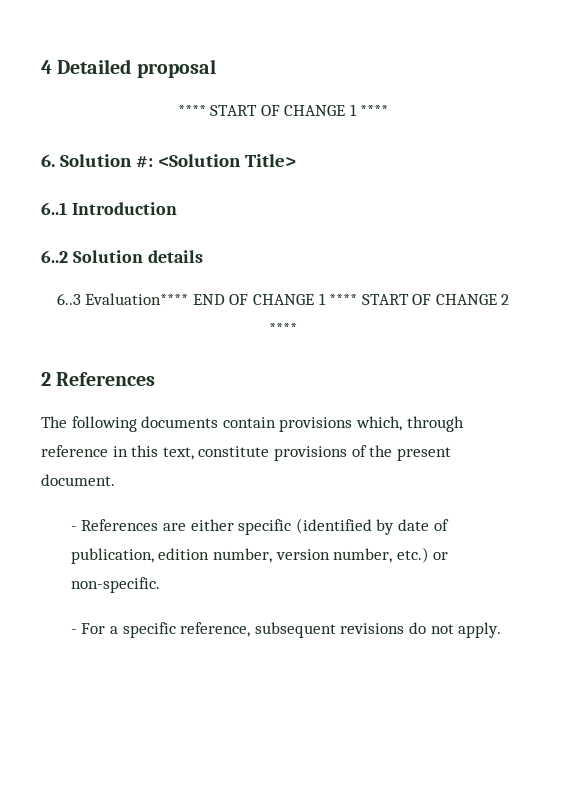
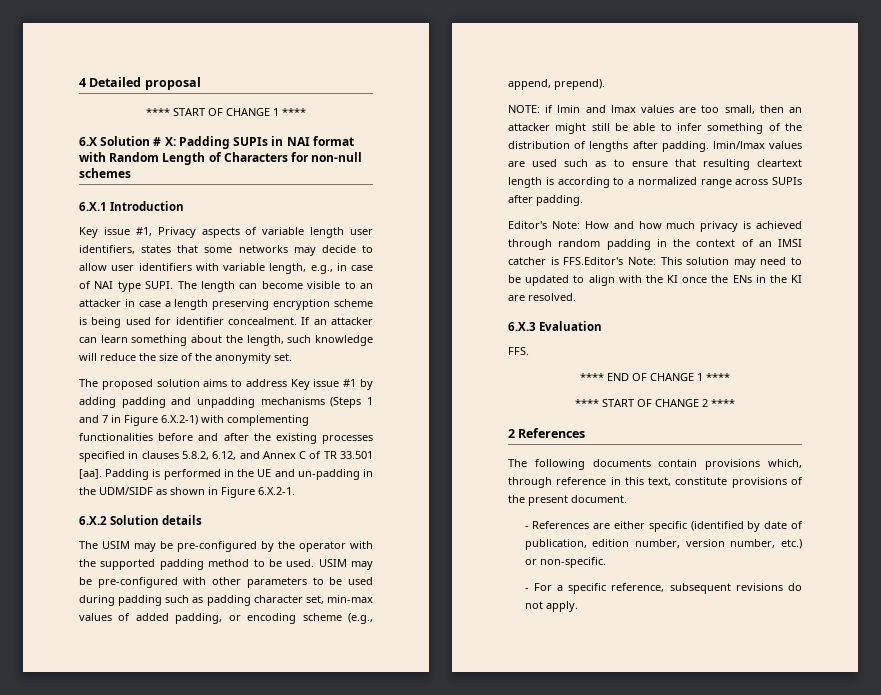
[41,154,296,168] [41,202,177,215] [41,250,203,263] [56,293,189,305] 6. Solution #: <Solution Title> // 6..1 Introduction // 6..2 Solution details // 6..3 Evaluation**** -> [79,136,354,149] [79,152,363,165] [79,168,131,178] [79,201,185,211] [79,227,373,238] [79,245,373,256] [79,263,373,274] [79,281,373,292] [79,299,373,310] [79,317,373,328] [79,335,373,346] [79,353,292,364] [79,379,373,390] [79,397,373,408] [79,415,309,426] [79,433,373,444] [79,451,374,462] [79,469,374,480] [79,487,295,498] [79,515,203,525] [79,541,373,552] [79,559,373,570] [79,577,374,588] [79,595,373,606] [79,613,373,624] [508,79,605,90] [508,105,802,114] [508,123,802,134] [508,141,802,152] [508,159,802,170] [508,177,802,188] [508,195,583,206] [508,221,802,232] [508,239,802,250] [508,257,802,268] [508,275,802,286] [508,293,576,301] [508,321,603,331] [508,347,529,355] [580,373,604,381] 6.X Solution # X: Padding SUPIs in NAI format with Random Length of Characters for non-null schemes // 6.X.1 Introduction // Key issue #1, Privacy aspects of variable length user identifiers, states that some networks may decide to allow user identifiers with variable length, e.g., in case of NAI type SUPI. The length can become visible to an attacker in case a length preserving encryption scheme is being used for identifier concealment. If an attacker can learn something about the length, such knowledge will reduce the size of the anonymity set. // The proposed solution aims to address Key issue #1 by adding padding and unpadding mechanisms (Steps 1 and 7 in Figure 6.X.2-1) with complementing functionalities before and after the existing processes specified in clauses 5.8.2, 6.12, and Annex C of TR 33.501 [aa]. Padding is performed in the UE and un-padding in the UDM/SIDF as shown in Figure 6.X.2-1. // 6.X.2 Solution details // The USIM may be pre-configured by the operator with the supported padding method to be used. USIM may be pre-configured with other parameters to be used during padding such as padding character set, min-max values of added padding, or encoding scheme (e.g., append, prepend). // NOTE: if lmin and lmax values are too small, then an attacker might still be able to infer something of the distribution of lengths after padding. lmin/lmax values are used such as to ensure that resulting cleartext length is according to a normalized range across SUPIs after padding. // Editor's Note: How and how much privacy is achieved through random padding in the context of an IMSI catcher is FFS.Editor's Note: This solution may need to be updated to align with the KI once the ENs in the KI are resolved. // 6.X.3 Evaluation // FFS. // ****
(358, 299) none -> [575,399,599,407] // ****

